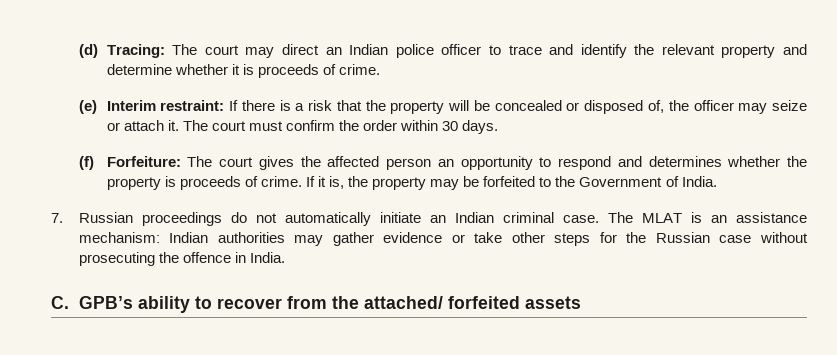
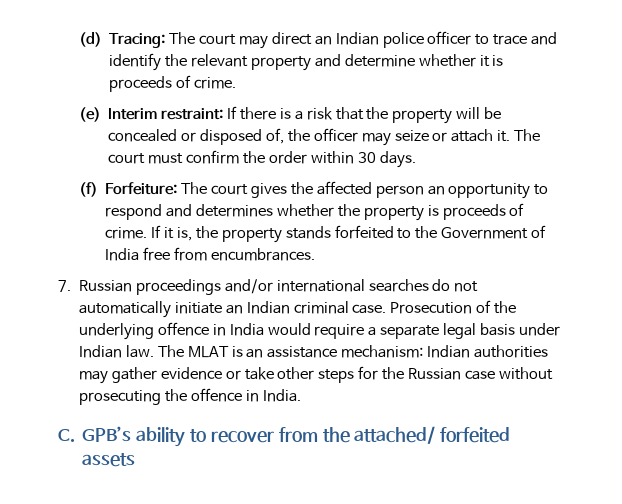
[430,176,480,190] may be -> [285,226,331,239] stands
[681,176,717,187] India. -> [105,247,315,261] India free from encumbrances.
(222, 219) none -> [224,279,429,294] and/or international searches
(599, 219) none -> [390,300,517,314] [78,322,561,340] [78,345,154,358] Prosecution of the underlying offence in India would require a separate legal basis under Indian law.

